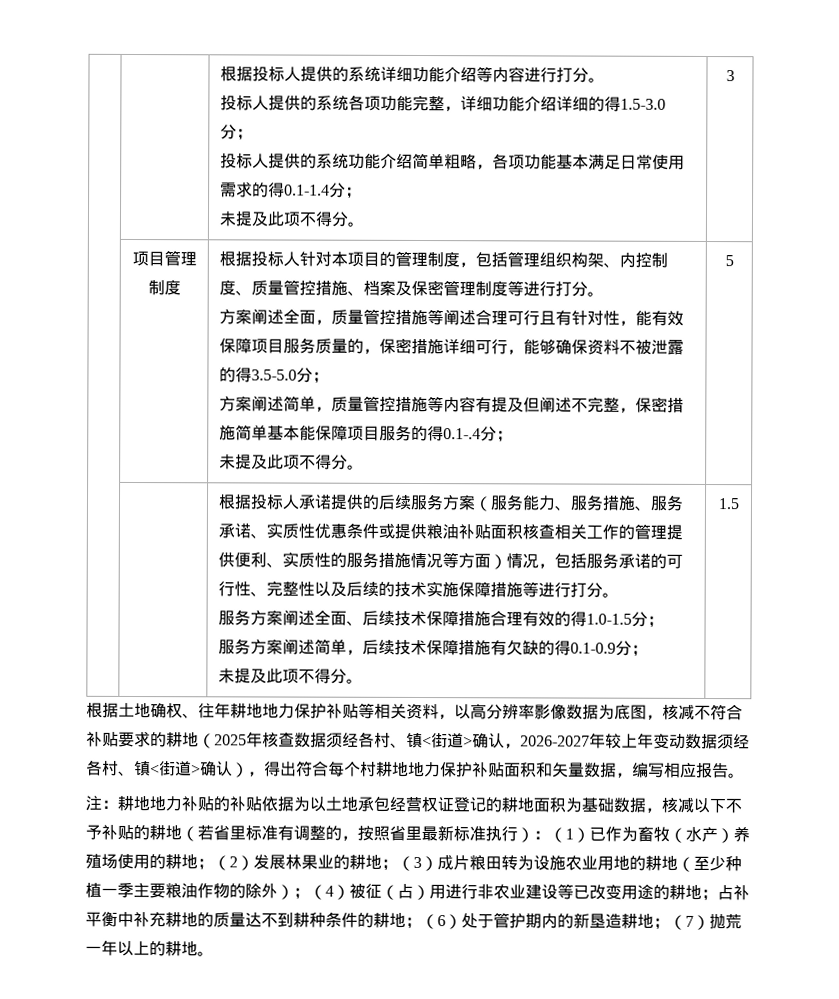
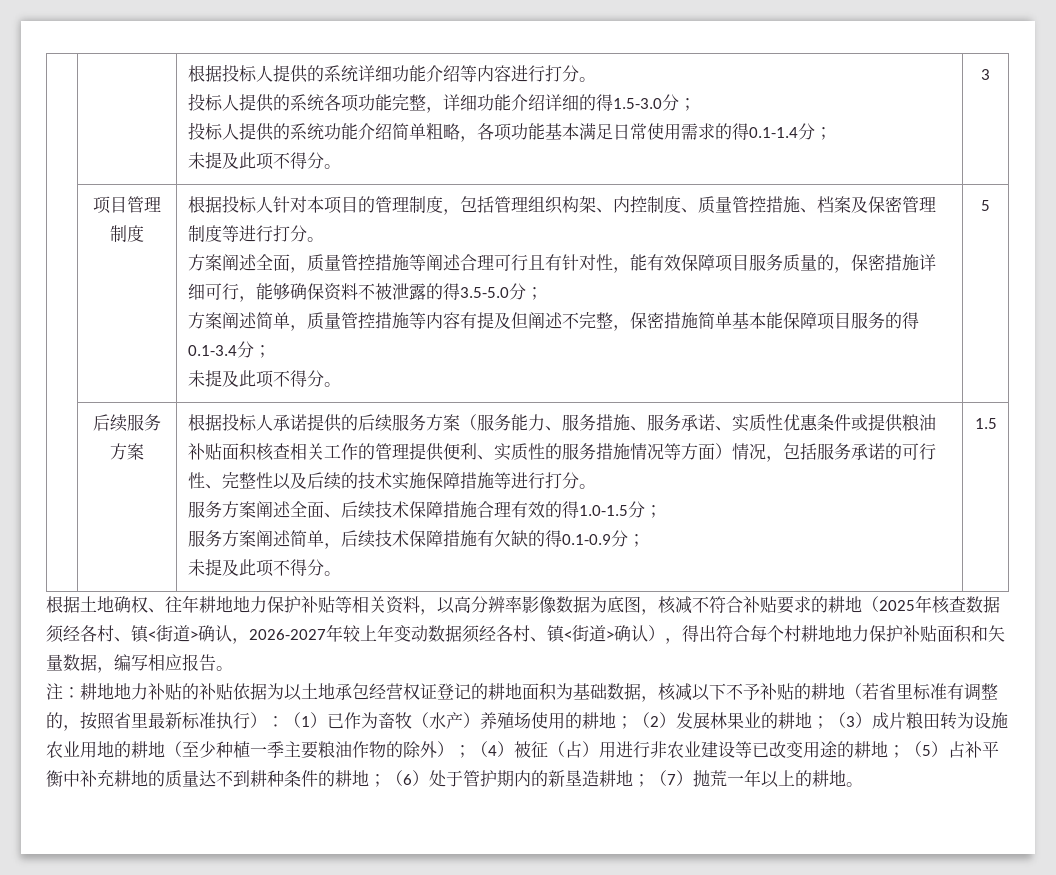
[443,428,482,440] 0.1-.4 -> [187,345,237,356] 0.1-3.4
(734, 261) none -> [93,414,161,432] [110,443,144,460] 后续服务方案
(718, 895) none -> [905,741,948,757] （5）

